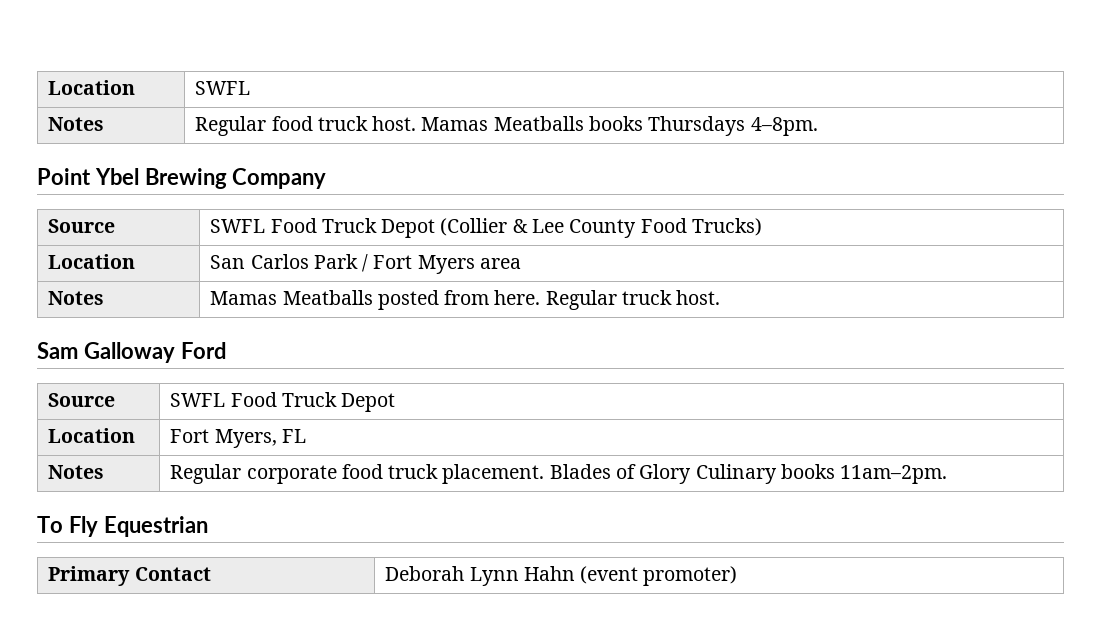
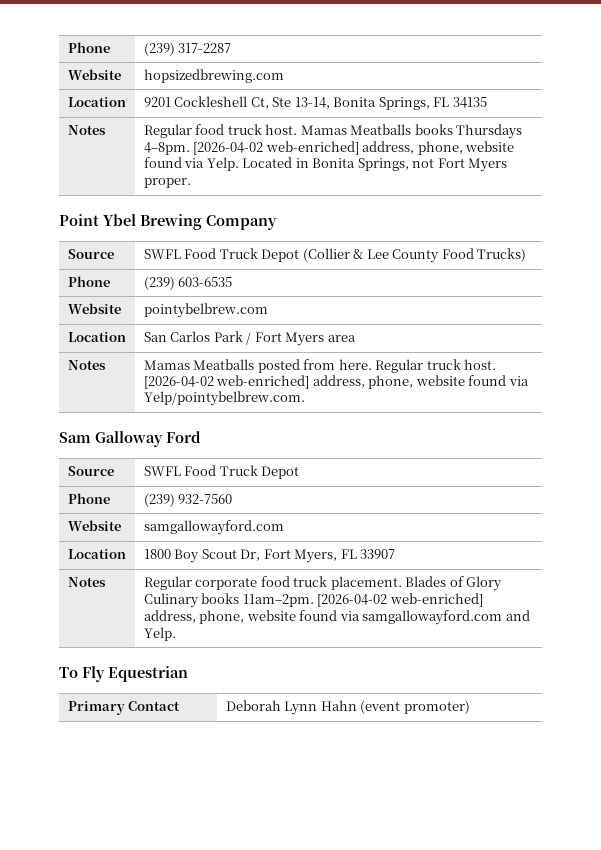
[48,80,136,95] [195,81,251,95] Location | SWFL -> [67,42,110,53] [143,42,232,56] [67,69,121,80] [143,69,284,83] [67,97,126,107] [143,96,487,110] Phone | (239) 317-2287 // Website | hopsizedbrewing.com // Location | 9201 Cockleshell Ct, Ste 13-14, Bonita Springs, FL 34135
(818, 126) none -> [193,141,515,155] [143,157,508,172] [143,178,191,188] [2026-04-02 web-enriched] address, phone, website found via Yelp. Located in Bonita Springs, not Fort Myers proper.
(762, 227) none -> [67,276,110,287] [143,276,233,290] [67,303,121,314] [143,303,268,318] // Phone | (239) 603-6535 // Website | pointybelbrew.com
(721, 297) none -> [143,375,529,389] [143,391,305,406] [2026-04-02 web-enriched] address, phone, website found via Yelp/pointybelbrew.com.
[48,428,136,443] Location | -> [67,493,110,504] [143,493,233,507] [67,520,121,531] [143,520,284,535] [67,549,126,559] [143,549,261,563] Phone | (239) 932-7560 // Website | samgallowayford.com // Location | 1800 Boy Scout Dr,
(306, 436) none -> [360,549,396,559] 33907
(948, 474) none -> [317,593,483,607] [143,610,530,625] [143,627,176,641] [2026-04-02 web-enriched] address, phone, website found via samgallowayford.com and Yelp.

